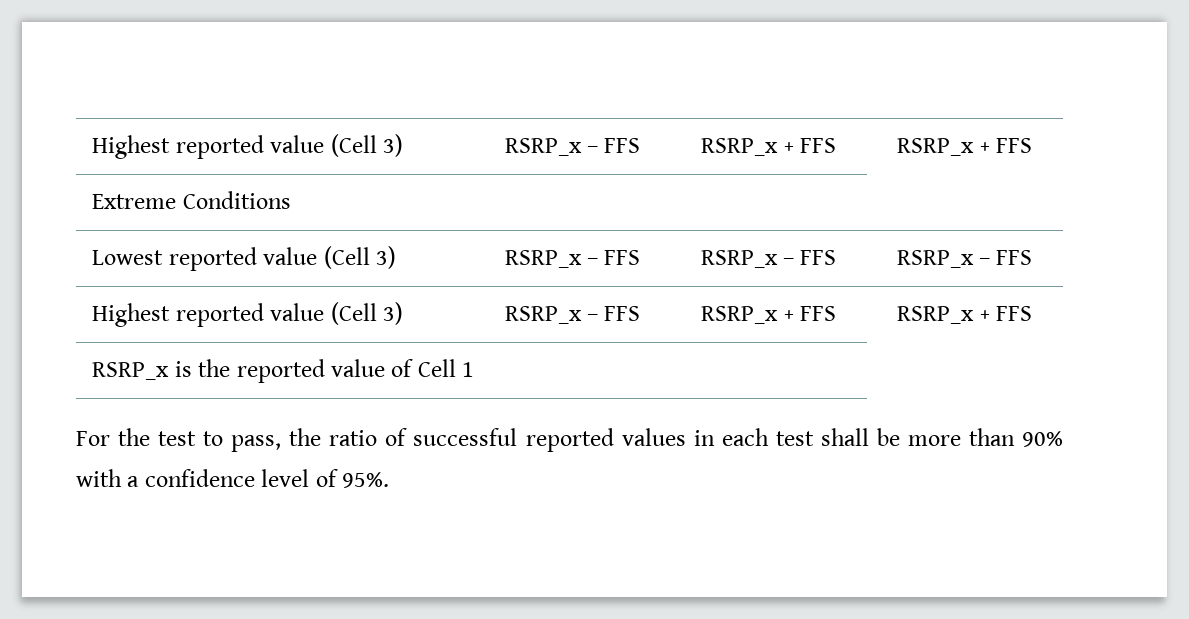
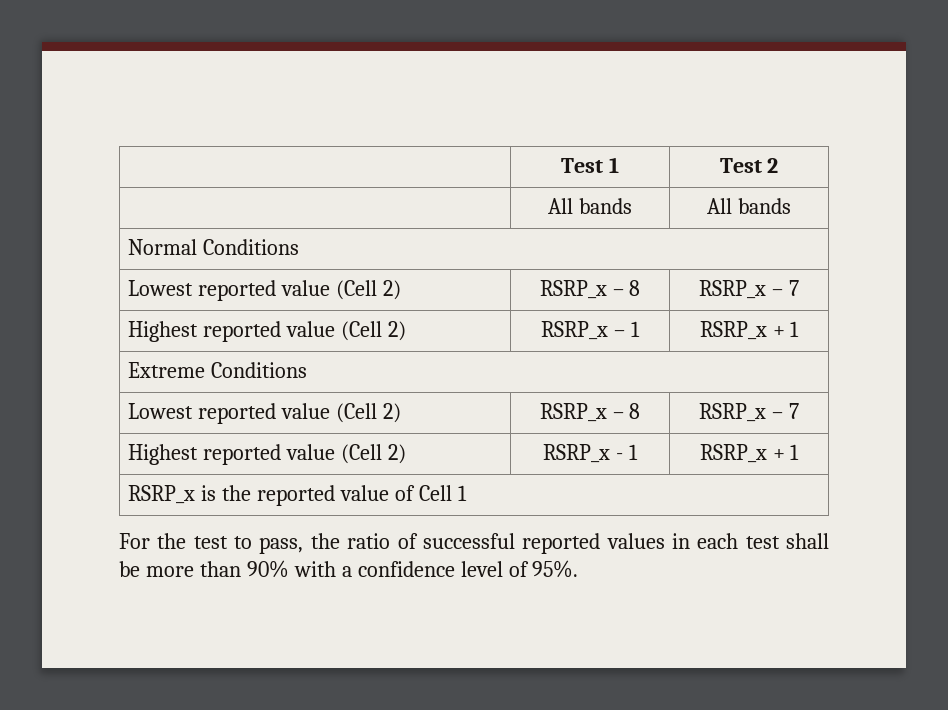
[92,134,403,159] [504,138,641,156] [701,138,836,156] [897,138,1032,156] Highest reported value (Cell 3) | RSRP_x – FFS | RSRP_x + FFS | RSRP_x + FFS -> [561,157,619,173] [719,158,779,173] [548,198,632,214] [707,198,791,214] [128,239,300,255] [128,280,402,301] [539,280,641,299] [699,280,799,299] [128,321,407,342] [541,321,640,340] [699,321,800,340] | Test 1 | Test 2 // | All bands | All bands // Normal Conditions // Lowest reported value (Cell 2) | RSRP_x – 8 | RSRP_x – 7 // Highest reported value (Cell 2) | RSRP_x – 1 | RSRP_x + 1
[375,246,396,269] [504,250,641,268] [700,250,837,268] [896,250,1033,268] [92,302,403,327] [504,306,641,324] [701,306,836,324] [897,306,1032,324] 3) | RSRP_x – FFS | RSRP_x – FFS | RSRP_x – FFS // Highest reported value (Cell 3) | RSRP_x – FFS | RSRP_x + FFS | RSRP_x + FFS -> [383,403,402,423] [539,403,641,422] [699,403,799,422] [128,444,407,465] [543,444,638,463] [699,444,800,463] 2) | RSRP_x – 8 | RSRP_x – 7 // Highest reported value (Cell 2) | RSRP_x - 1 | RSRP_x + 1

